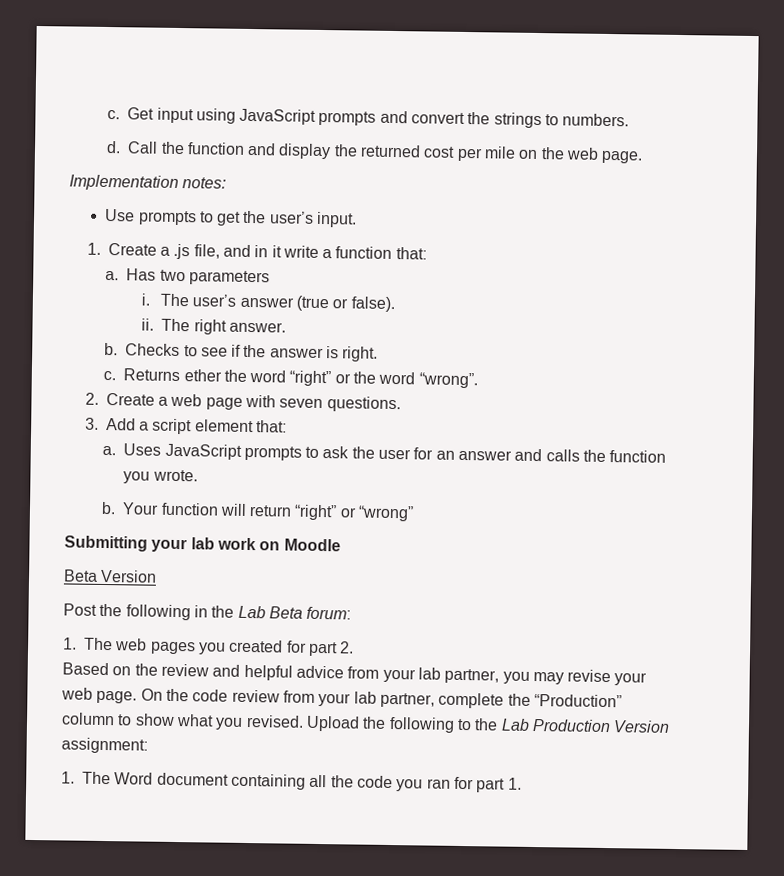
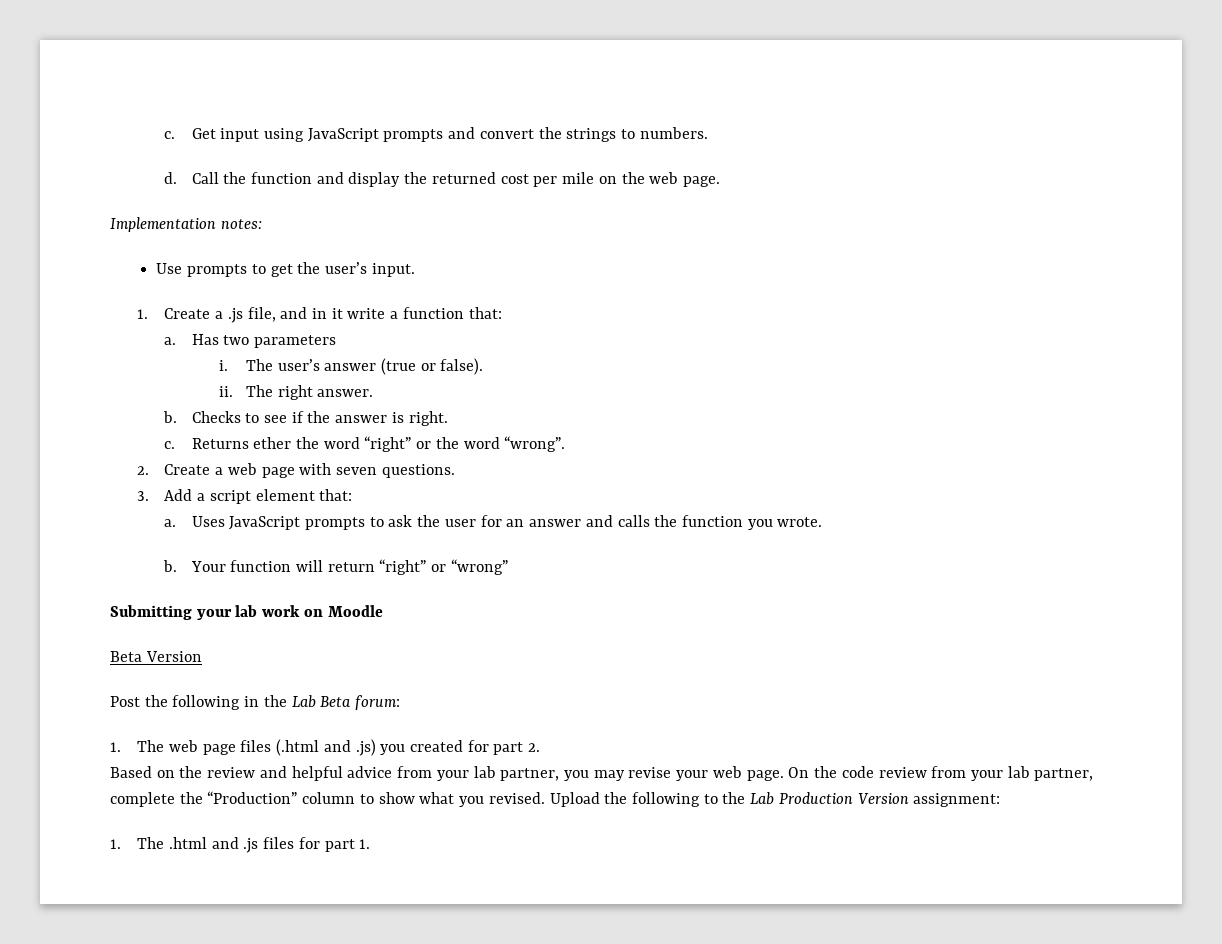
[149,641,196,655] pages -> [202,739,376,756] page files (.html and .js)
[114,772,451,792] Word document containing all the code you ran -> [168,837,295,853] .html and .js files

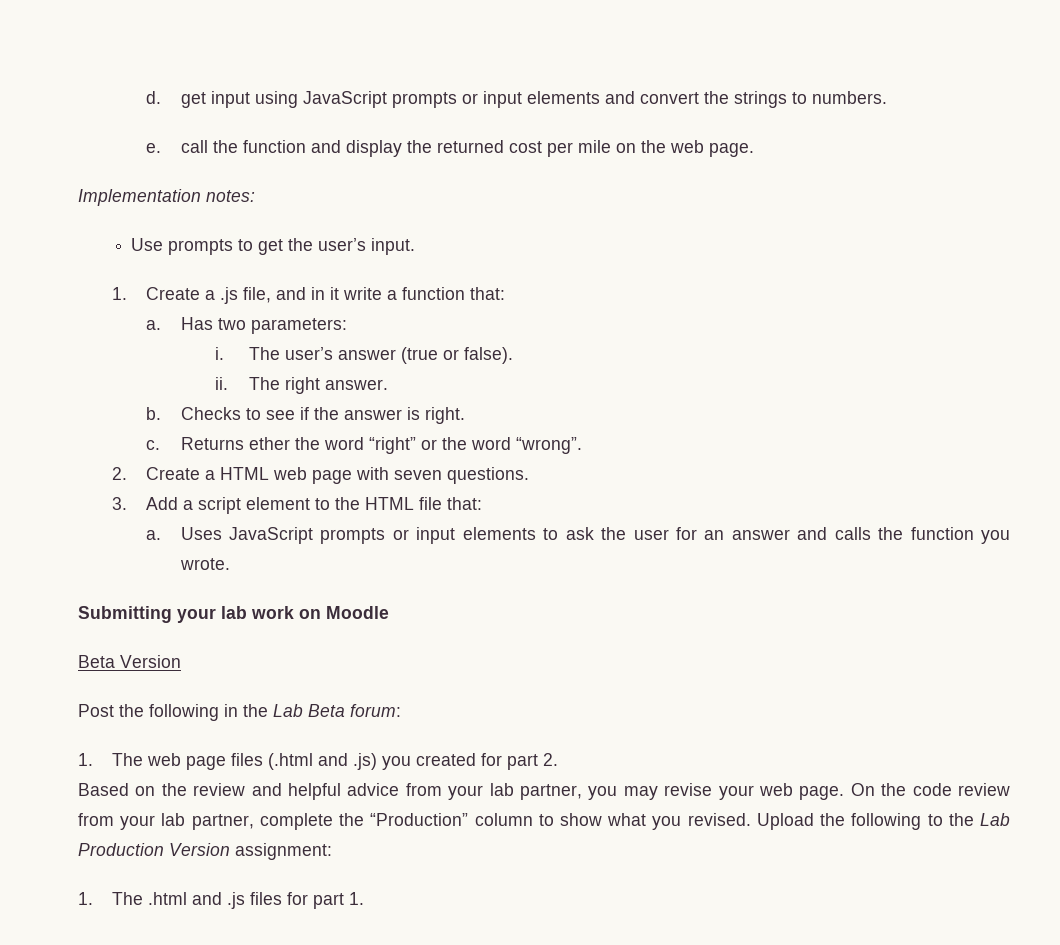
[164,128,216,139] c. Get -> [146,91,206,108] d. get
(444, 135) none -> [461,91,600,108] or input elements
[164,172,219,184] d. Call -> [146,140,208,153] e. call
[253,335,336,348] parameters -> [250,318,347,334] parameters:
(224, 471) none -> [220,467,270,480] HTML
(315, 495) none -> [315,497,443,510] to the HTML file
(365, 523) none -> [392,527,536,544] or input elements
[163,559,508,575] // b. Your function will return “right” or “wrong” -> (230, 564) none

